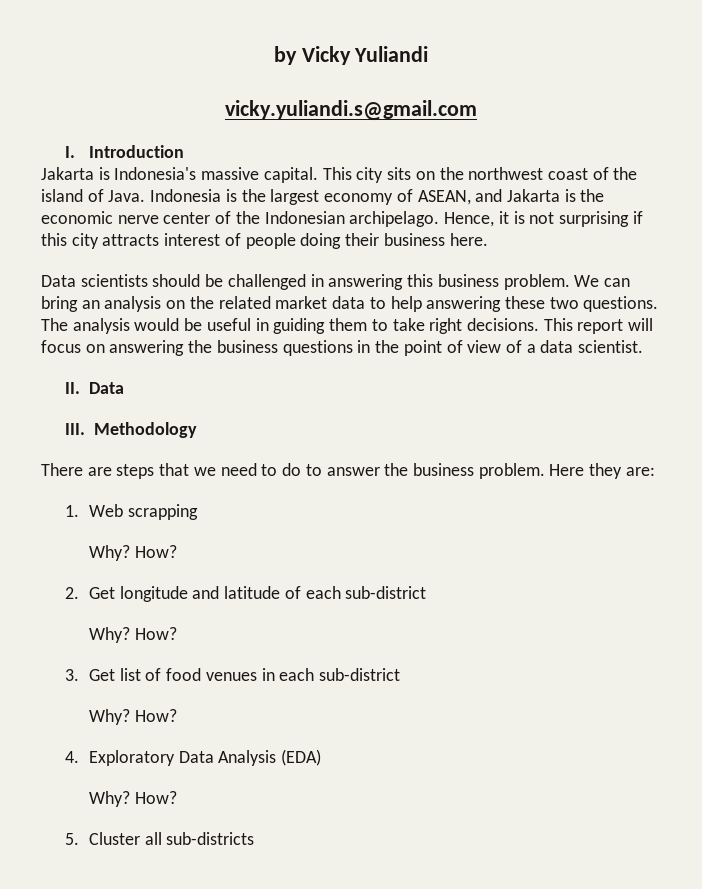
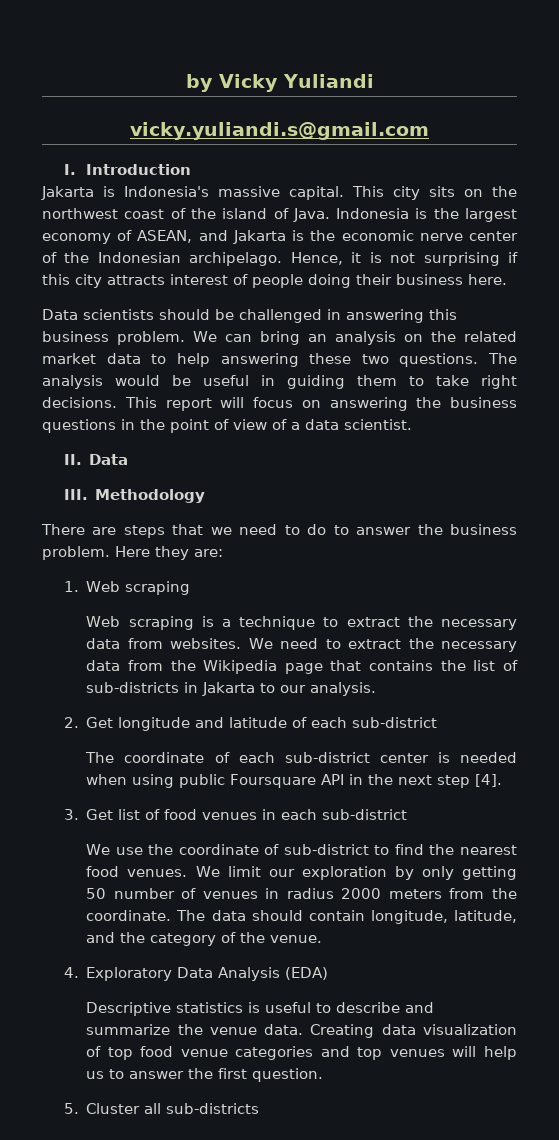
[127,504,198,520] [89,545,177,561] scrapping // Why? How? -> [125,581,191,595] [86,616,517,630] [86,638,517,652] [86,660,519,674] [86,682,377,696] scraping // Web scraping is a technique to extract the necessary data from websites. We need to extract the necessary data from the Wikipedia page that contains the list of sub-districts in Jakarta to our analysis.
[89,627,177,643] Why? How? -> [85,752,517,763] [86,774,503,788] The coordinate of each sub-district center is needed when using public Foursquare API in the next step [4].
[89,709,177,725] Why? How? -> [86,844,517,855] [86,866,517,880] [86,888,517,899] [86,910,517,924] [86,932,323,946] We use the coordinate of sub-district to find the nearest food venues. We limit our exploration by only getting 50 number of venues in radius 2000 meters from the coordinate. The data should contain longitude, latitude, and the category of the venue.
[89,791,177,807] Why? How? -> [86,1002,435,1016] [86,1024,517,1038] [86,1046,517,1060] [86,1068,324,1082] Descriptive statistics is useful to describe and summarize the venue data. Creating data visualization of top food venue categories and top venues will help us to answer the first question.

